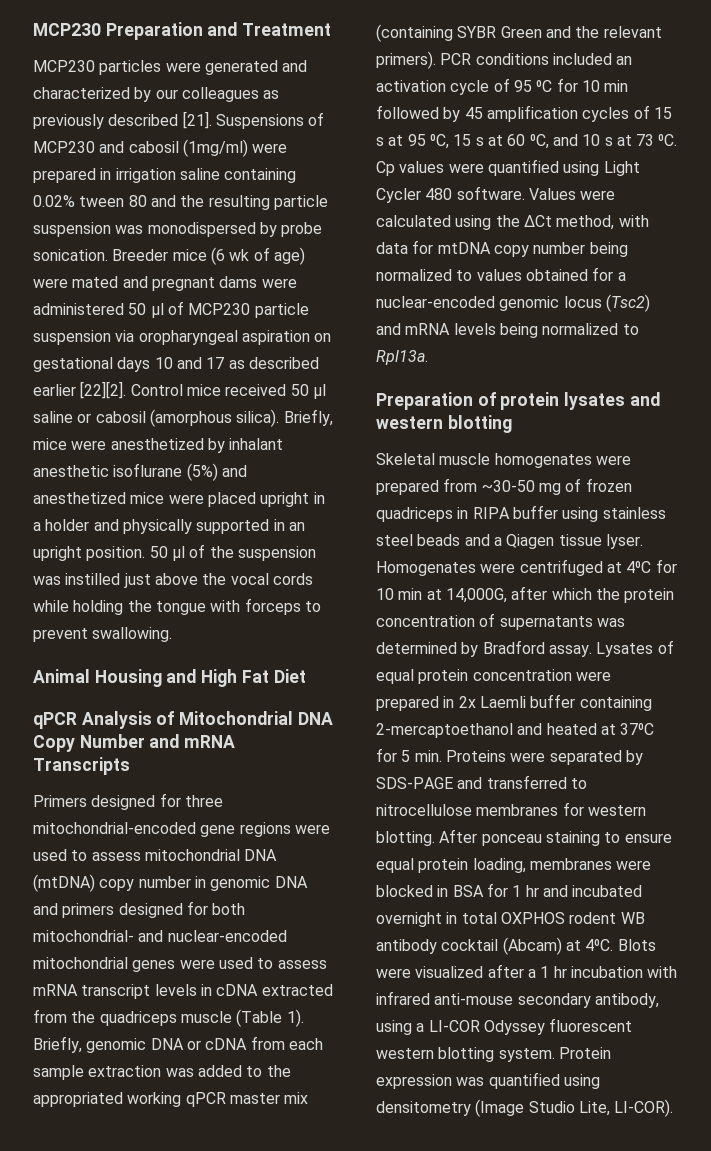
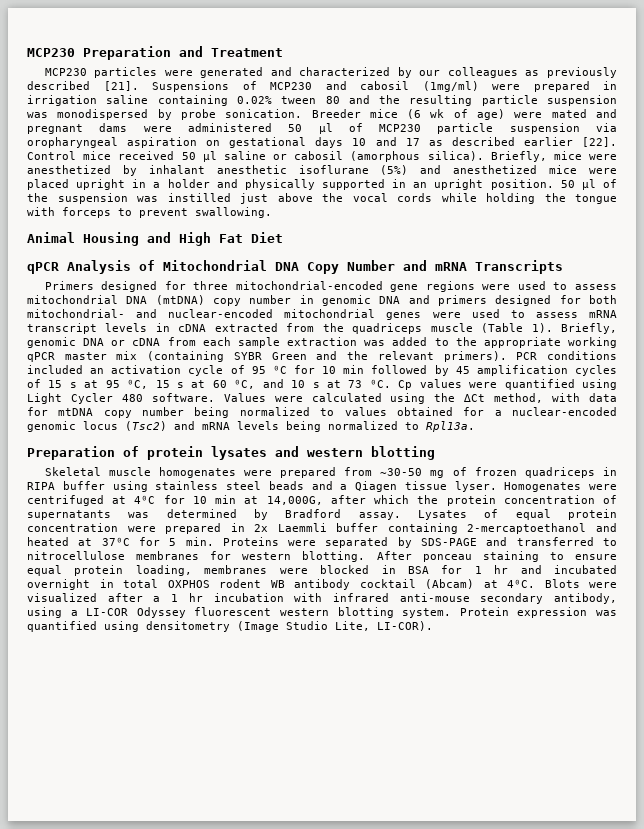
[80,381,127,399] [22][2]. -> [581,137,617,147] [22].
[33,1092,123,1107] appropriated -> [483,337,561,348] appropriate
[479,696,526,708] Laemli -> [277,523,327,532] Laemmli

